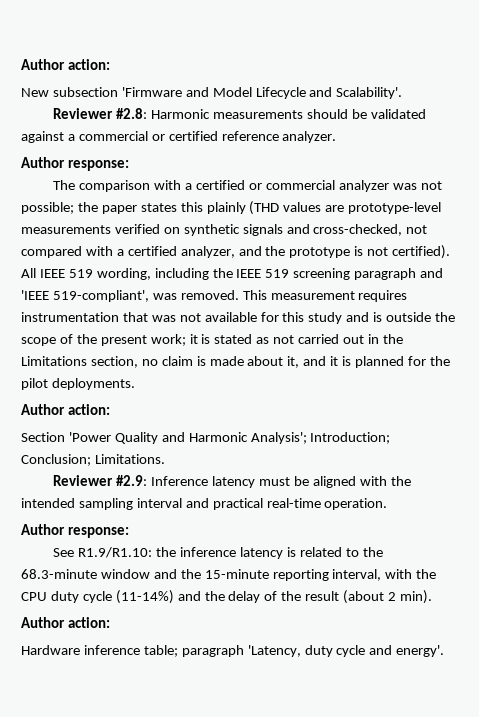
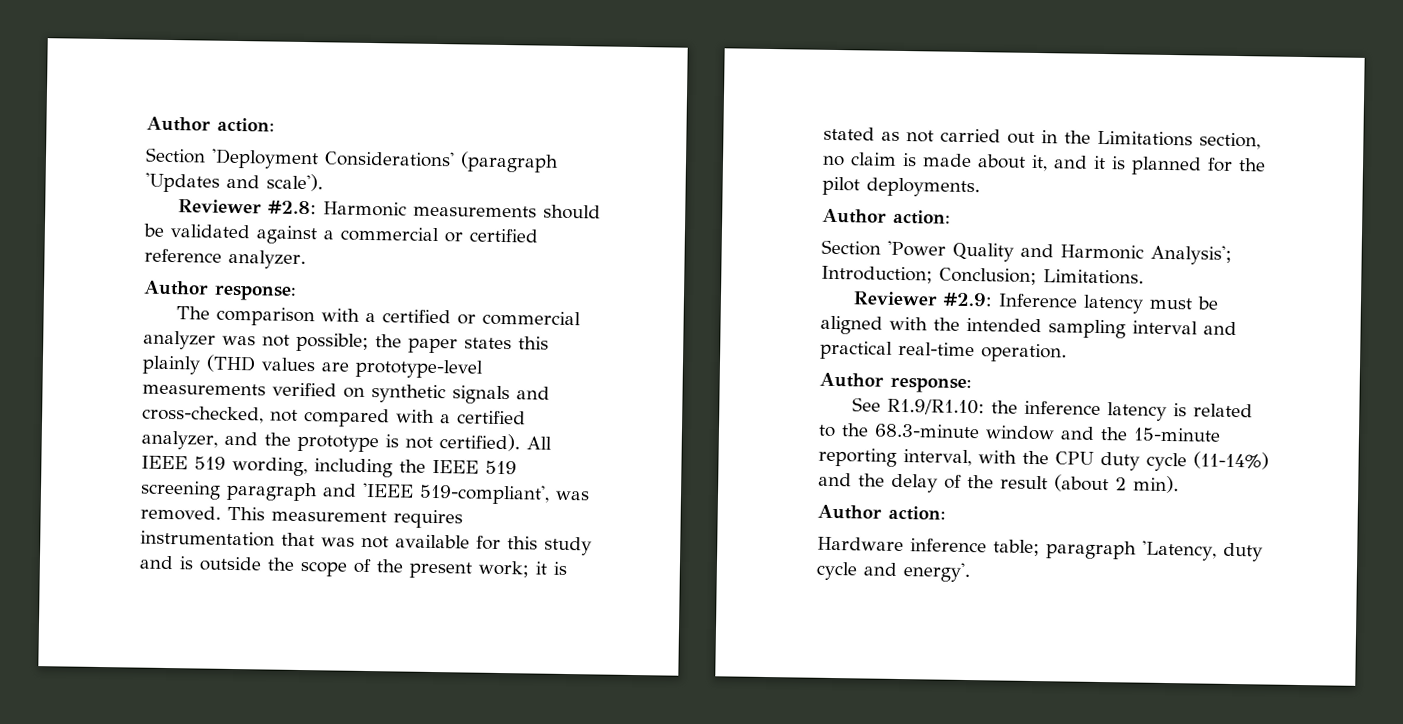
[21,59,110,70] [21,87,403,99] Author action: // New subsection 'Firmware and Model Lifecycle and Scalability'. -> [146,116,275,133] [145,147,559,173] [145,172,323,193] Author action: // Section 'Deployment Considerations' (paragraph 'Updates and scale').

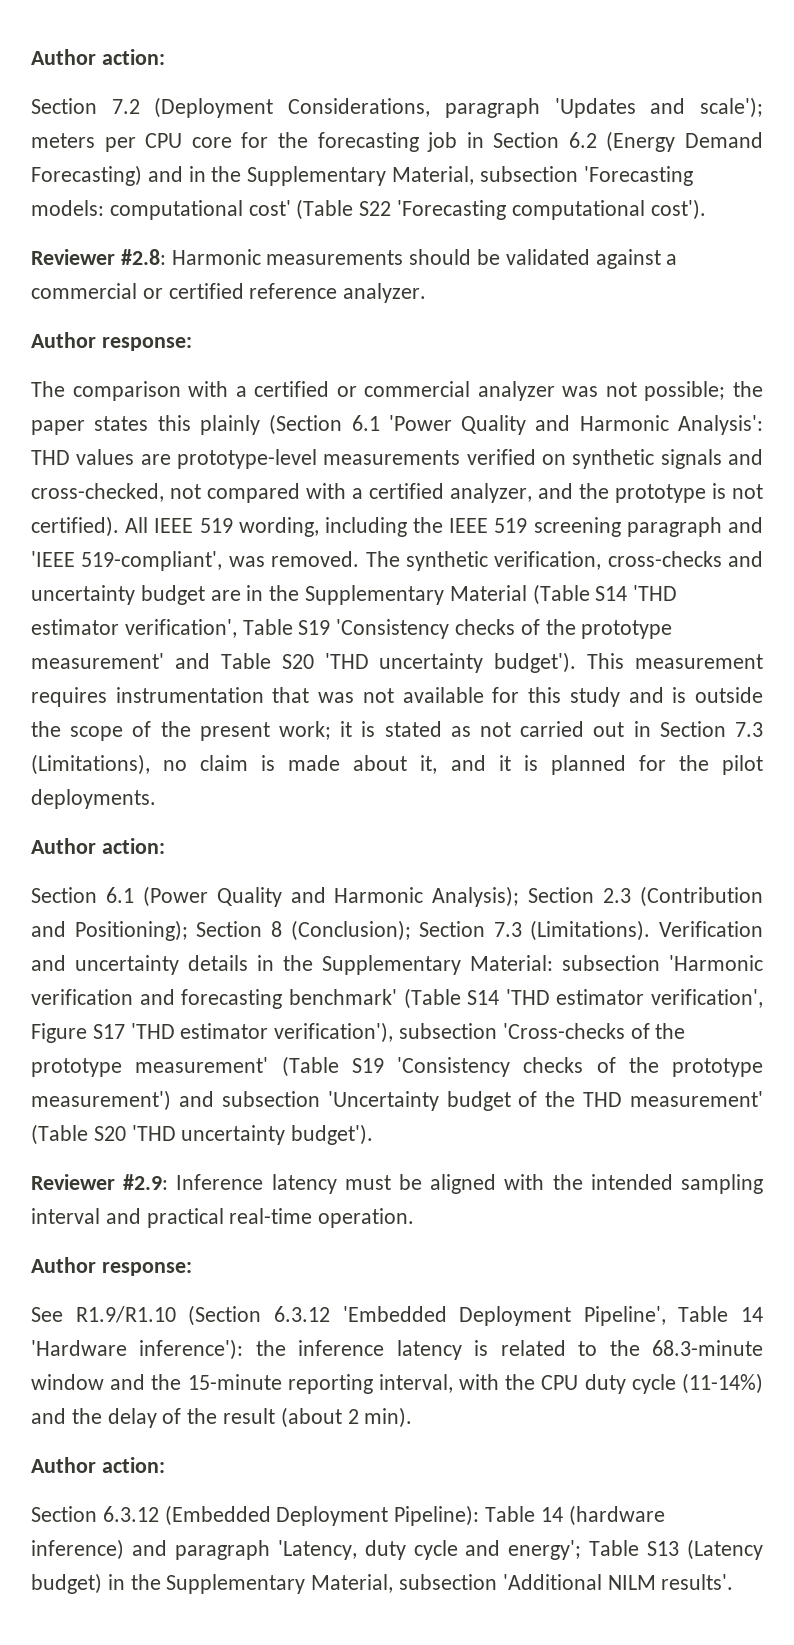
[146,116,275,133] [145,147,559,173] [145,172,323,193] Author action: // Section 'Deployment Considerations' (paragraph 'Updates and scale'). -> [31,49,165,65] [31,97,763,118] [31,131,763,152] [31,165,693,186] [31,199,706,220] Author action: // Section 7.2 (Deployment Considerations, paragraph 'Updates and scale'); meters per CPU core for the forecasting job in Section 6.2 (Energy Demand Forecasting) and in the Supplementary Material, subsection 'Forecasting models: computational cost' (Table S22 'Forecasting computational cost').
[206,354,256,373] (THD -> [269,414,763,435] [31,450,70,465] (Section 6.1 'Power Quality and Harmonic Analysis': THD
(221, 513) none -> [365,551,763,571] [31,584,678,605] [31,619,673,639] [31,652,577,673] The synthetic verification, cross-checks and uncertainty budget are in the Supplementary Material (Table S14 'THD estimator verification', Table S19 'Consistency checks of the prototype measurement' and Table S20 'THD uncertainty budget').
[1064,130,1261,150] the Limitations section, -> [659,721,764,737] [31,754,150,775] Section 7.3 (Limitations),
[887,240,1232,265] [821,265,1144,286] 'Power Quality and Harmonic Analysis'; Introduction; Conclusion; Limitations. -> [105,886,764,907] [31,920,763,941] [31,955,763,975] [31,988,763,1009] [31,1022,686,1043] [31,1056,763,1077] [31,1090,763,1111] [31,1124,374,1145] 6.1 (Power Quality and Harmonic Analysis); Section 2.3 (Contribution and Positioning); Section 8 (Conclusion); Section 7.3 (Limitations). Verification and uncertainty details in the Supplementary Material: subsection 'Harmonic verification and forecasting benchmark' (Table S14 'THD estimator verification', Figure S17 'THD estimator verification'), subsection 'Cross-checks of the prototype measurement' (Table S19 'Consistency checks of the prototype measurement') and subsection 'Uncertainty budget of the THD measurement' (Table S20 'THD uncertainty budget').
[887,398,986,416] R1.9/R1.10: -> [75,1305,763,1326] [31,1339,244,1360] R1.9/R1.10 (Section 6.3.12 'Embedded Deployment Pipeline', Table 14 'Hardware inference'):
[817,536,1040,557] Hardware inference table; -> [31,1505,665,1526] [31,1539,167,1560] Section 6.3.12 (Embedded Deployment Pipeline): Table 14 (hardware inference) and
[903,562,971,583] energy'. -> [508,1539,763,1560] [31,1573,734,1594] energy'; Table S13 (Latency budget) in the Supplementary Material, subsection 'Additional NILM results'.

